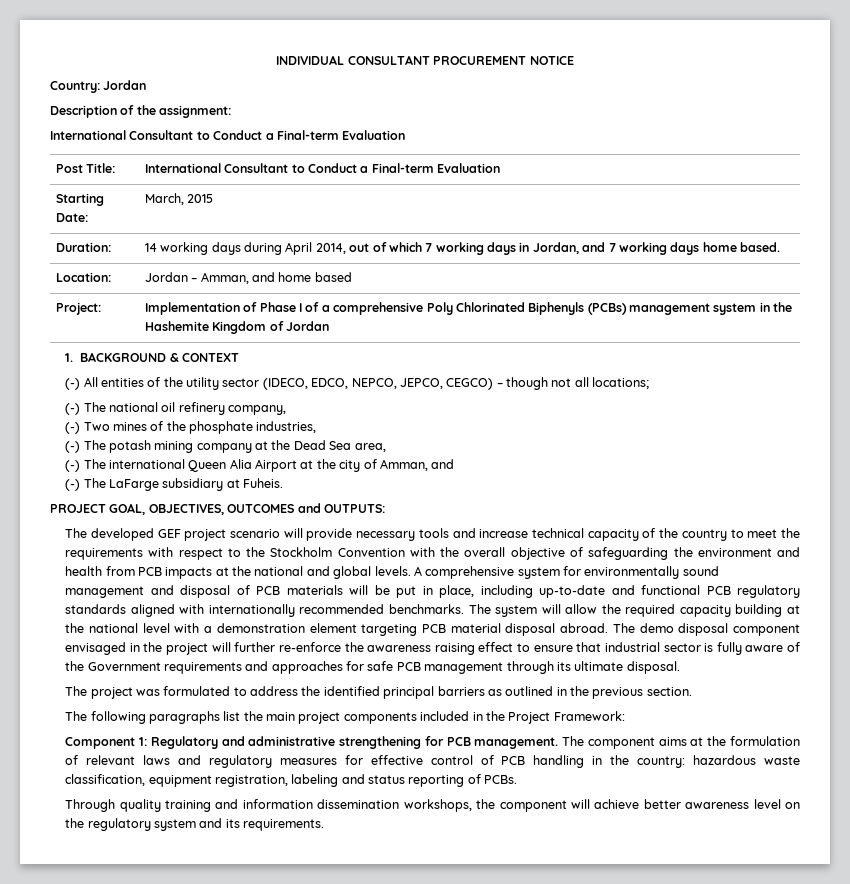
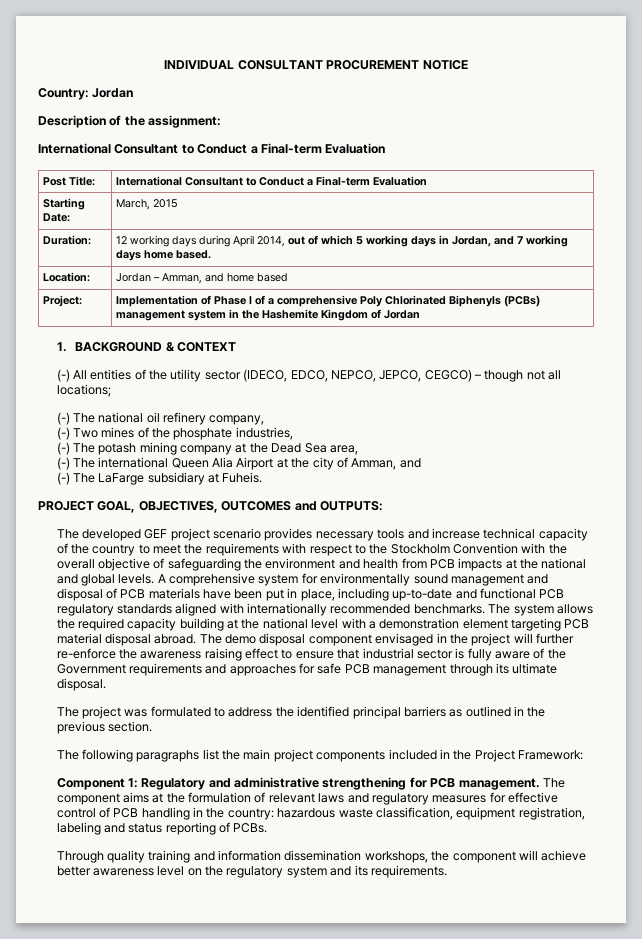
[144,243,157,252] 14 -> [116,236,128,244] 12
[425,243,433,252] 7 -> [356,236,364,245] 5
[283,528,353,541] will provide -> [264,528,313,541] provides
[349,585,390,595] will be -> [203,589,263,599] have been
[541,604,598,614] will allow -> [556,604,593,614] allows

